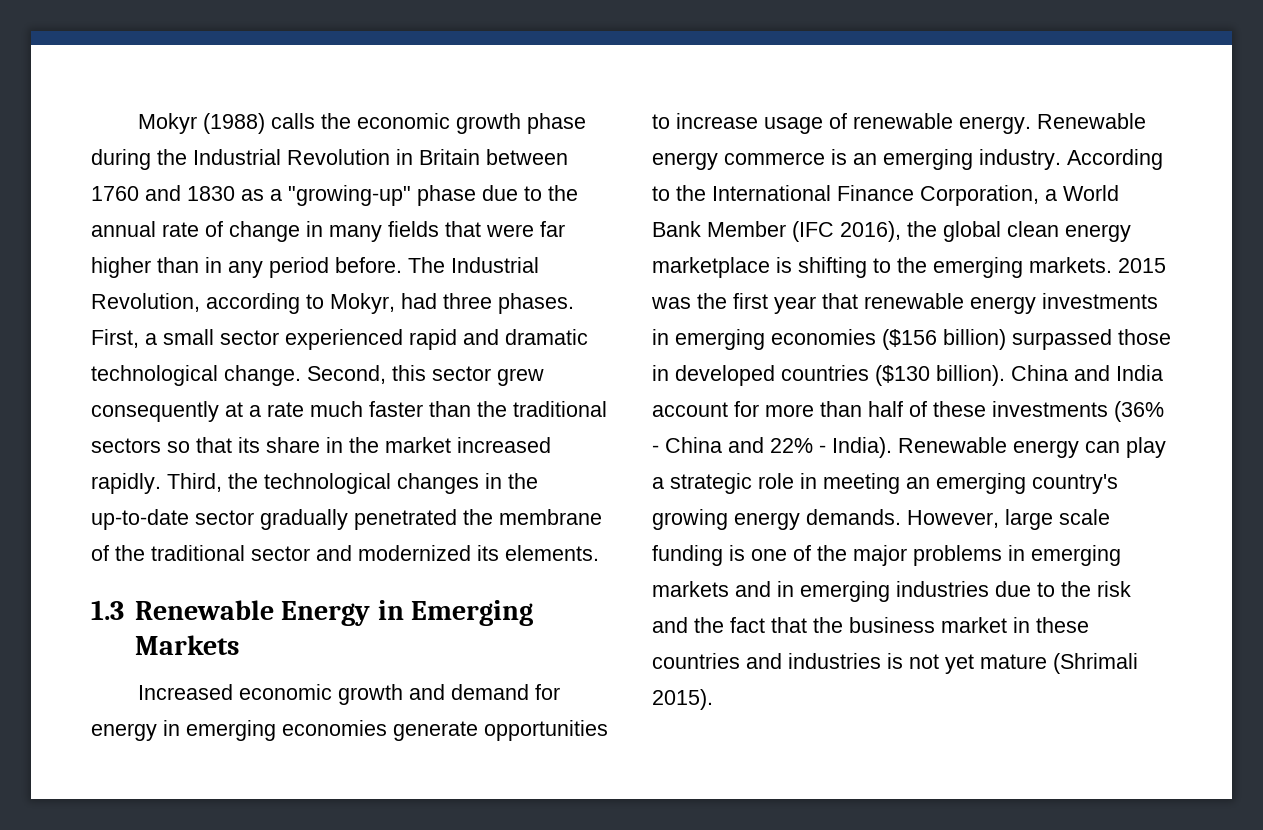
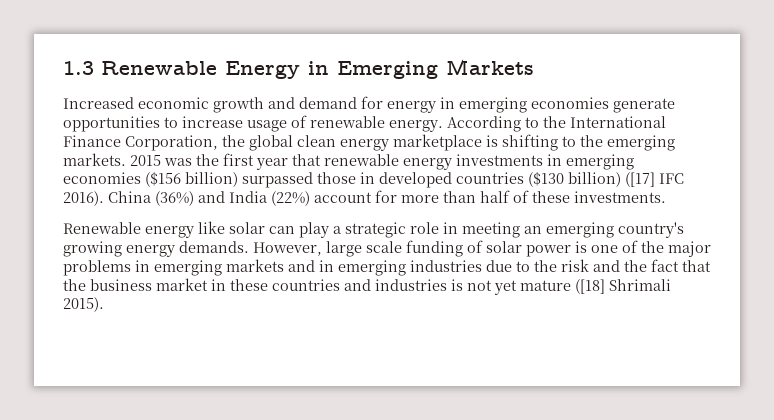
[138,113,587,134] [91,149,568,170] [91,185,578,206] [91,221,565,242] [91,257,539,278] [91,293,574,314] [91,329,588,350] [91,365,544,386] [91,401,607,422] [91,437,551,453] [91,473,538,494] [91,509,602,530] [91,545,599,561] Mokyr (1988) calls the economic growth phase during the Industrial Revolution in Britain between 1760 and 1830 as a "growing-up" phase due to the annual rate of change in many fields that were far higher than in any period before. The Industrial Revolution, according to Mokyr, had three phases. First, a small sector experienced rapid and dramatic technological change. Second, this sector grew consequently at a rate much faster than the traditional sectors so that its share in the market increased rapidly. Third, the technological changes in the up-to-date sector gradually penetrated the membrane of the traditional sector and modernized its elements. // -> (63, 68) none
[1037,113,1146,129] [652,149,1061,170] Renewable energy commerce is an emerging industry. -> (443, 126) none
[1045,185,1119,201] [652,221,901,242] a World Bank Member (IFC 2016), -> (218, 143) none
[936,365,1068,386] billion). China -> [568,172,684,187] [63,191,194,206] billion) ([17] IFC 2016). China (36%)
(1163, 373) none -> [271,191,310,206] (22%)
[992,401,1164,422] [652,437,1079,458] investments (36% - China and 22% - India). Renewable energy -> [574,191,666,203] [63,221,265,238] investments. // Renewable energy like solar
(723, 555) none -> [467,240,571,257] of solar power
[1053,653,1138,674] (Shrimali -> [575,279,671,294] ([18] Shrimali

